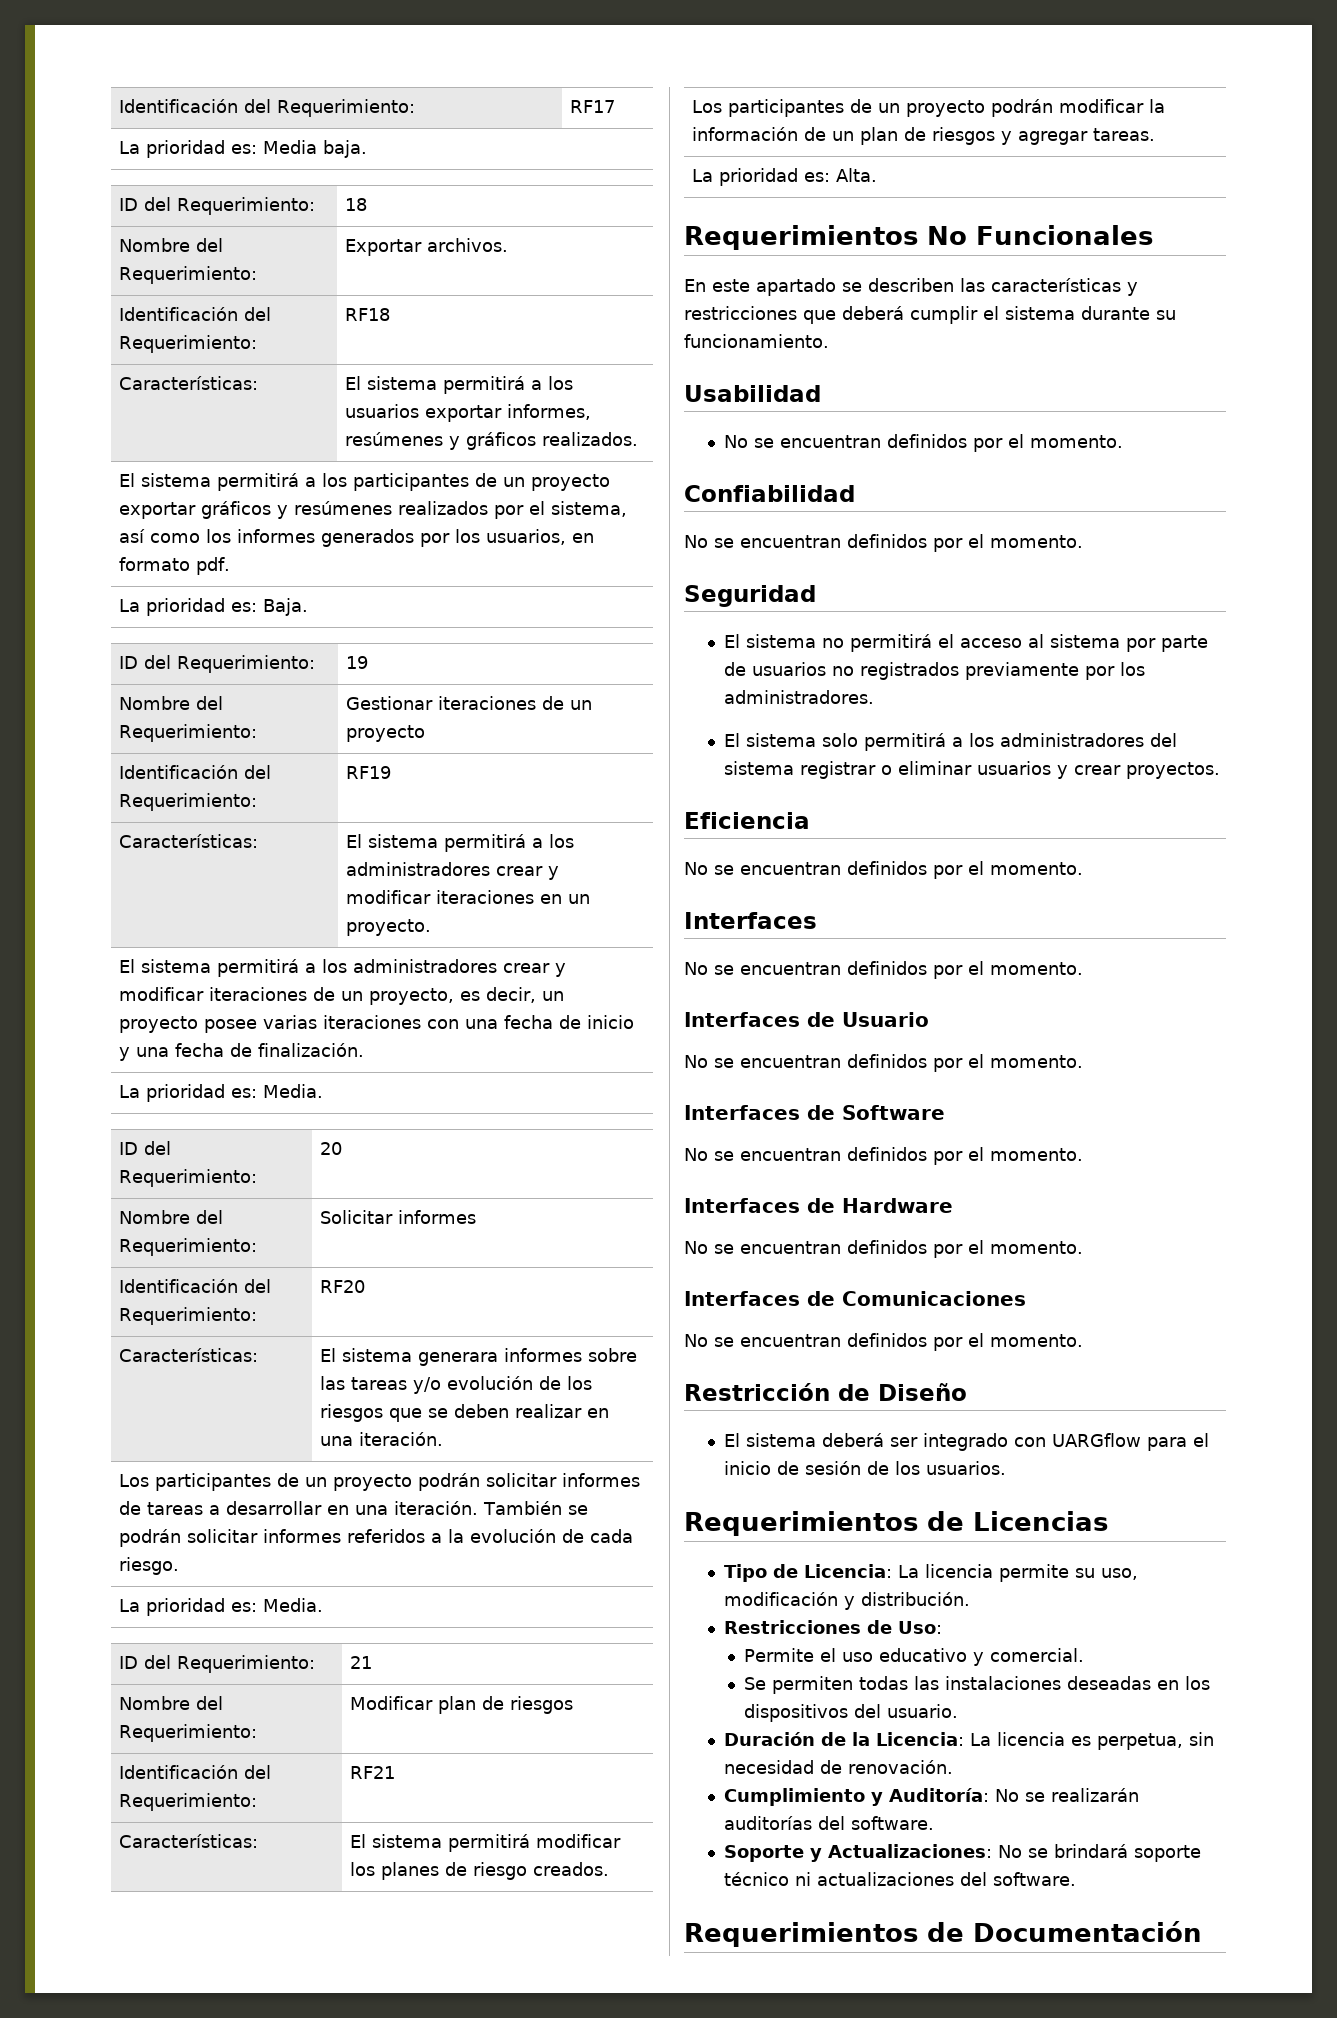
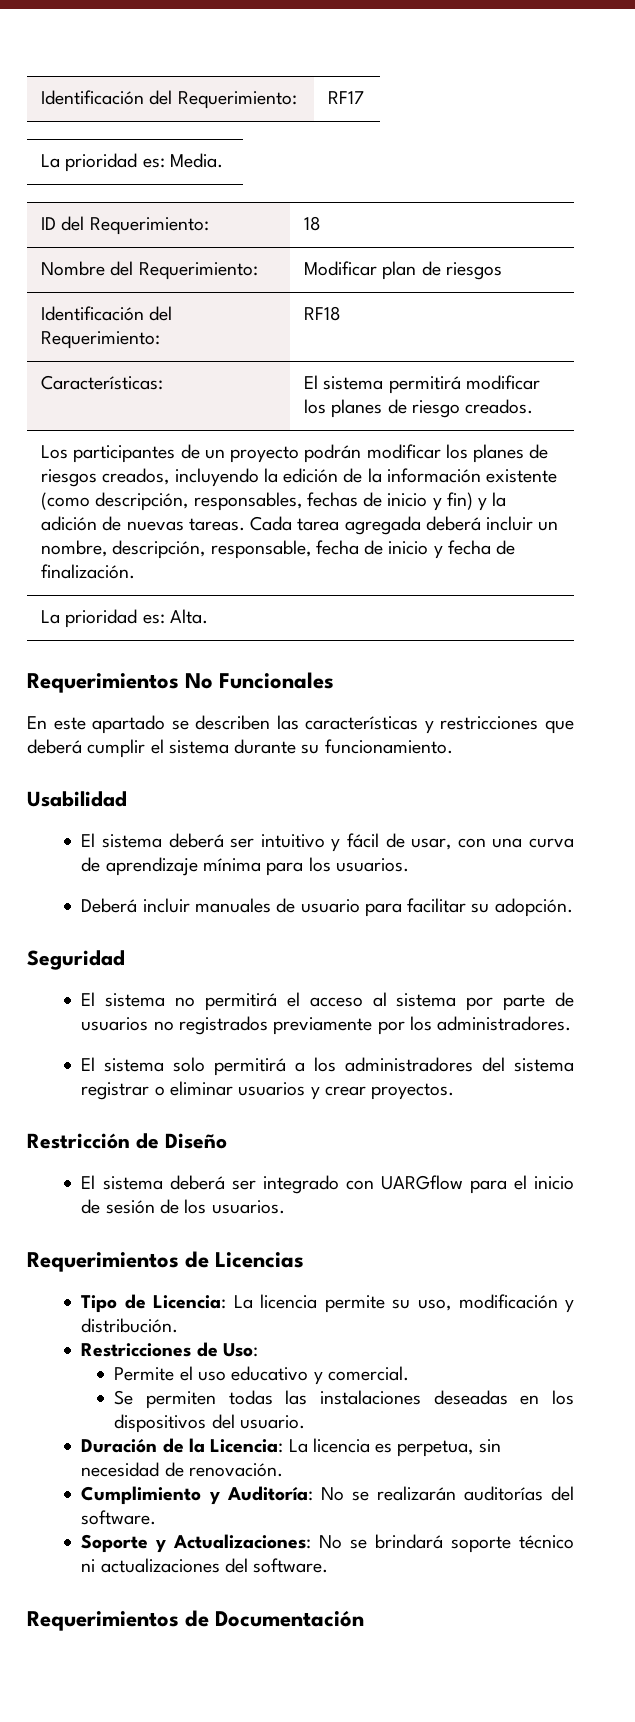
[118,140,367,158] [118,197,315,215] [344,198,367,211] [118,238,223,252] [118,266,257,284] [344,238,508,256] [118,307,271,321] [118,335,257,353] [344,308,390,321] [118,376,258,390] [344,376,573,394] [344,404,591,422] [344,432,638,450] [118,473,610,491] [118,501,627,519] [118,529,594,547] [118,557,230,575] [118,598,308,616] [118,655,315,673] [345,656,368,669] [118,696,223,710] [118,724,257,742] [345,696,592,710] [345,725,425,742] [118,765,271,779] [118,793,257,811] [345,766,391,779] [118,834,258,848] [345,834,574,852] [345,862,559,880] [345,890,590,904] [345,919,431,936] [118,959,566,977] [118,987,564,1005] [118,1015,634,1033] [118,1043,364,1061] [118,1084,323,1102] [118,1141,171,1155] [118,1169,257,1187] [319,1142,342,1155] [118,1210,223,1224] [118,1238,257,1256] [319,1210,476,1224] [118,1279,271,1293] [118,1307,257,1325] [319,1280,365,1293] [118,1348,258,1362] [319,1348,637,1366] [319,1376,592,1394] [319,1404,609,1422] [319,1432,443,1446] [118,1473,640,1491] [118,1501,588,1515] [118,1529,633,1547] [118,1557,179,1575] [118,1598,323,1616] [118,1655,315,1673] [349,1656,372,1669] // La prioridad es: Media baja. // ID del Requerimiento: | 18 // Nombre del Requerimiento: | Exportar archivos. // Identificación del Requerimiento: | RF18 // Características: | El sistema permitirá a los usuarios exportar informes, resúmenes y gráficos realizados. // El sistema permitirá a los participantes de un proyecto exportar gráficos y resúmenes realizados por el sistema, así como los informes generados por los usuarios, en formato pdf. // La prioridad es: Baja. // ID del Requerimiento: | 19 // Nombre del Requerimiento: | Gestionar iteraciones de un proyecto // Identificación del Requerimiento: | RF19 // Características: | El sistema permitirá a los administradores crear y modificar iteraciones en un proyecto. // El sistema permitirá a los administradores crear y modificar iteraciones de un proyecto, es decir, un proyecto posee varias iteraciones con una fecha de inicio y una fecha de finalización. // La prioridad es: Media. // ID del Requerimiento: | 20 // Nombre del Requerimiento: | Solicitar informes // Identificación del Requerimiento: | RF20 // Características: | El sistema generara informes sobre las tareas y/o evolución de los riesgos que se deben realizar en una iteración. // Los participantes de un proyecto podrán solicitar informes de tareas a desarrollar en una iteración. También se podrán solicitar informes referidos a la evolución de cada riesgo. // La prioridad es: Media. // ID del Requerimiento: | 21 -> [41,153,223,172] [41,216,209,235] [304,216,322,231] // La prioridad es: Media. // ID del Requerimiento: | 18
[349,1766,395,1779] RF21 -> [304,306,342,321] RF18
[1148,99,1165,113] [691,127,1155,145] la información de un plan de riesgos y agregar tareas. -> [445,444,549,463] [41,468,558,487] [41,492,507,511] [41,516,559,535] [41,540,516,559] [41,564,136,579] los planes de riesgos creados, incluyendo la edición de la información existente (como descripción, responsables, fechas de inicio y fin) y la adición de nuevas tareas. Cada tarea agregada deberá incluir un nombre, descripción, responsable, fecha de inicio y fecha de finalización.
[723,434,1123,452] [684,485,855,502] [684,534,1083,552] No se encuentran definidos por el momento. // Confiabilidad // No se encuentran definidos por el momento. -> [81,833,575,852] [81,857,409,876] [81,898,573,917] El sistema deberá ser intuitivo y fácil de usar, con una curva de aprendizaje mínima para los usuarios. // Deberá incluir manuales de usuario para facilitar su adopción.
[684,812,810,829] [684,861,1083,879] [684,912,817,929] [684,961,1083,979] [684,1012,929,1027] [684,1054,1083,1072] [684,1105,945,1120] [684,1147,1083,1165] [684,1198,953,1213] [684,1240,1083,1258] [684,1291,1026,1306] [684,1333,1083,1351] // Eficiencia // No se encuentran definidos por el momento. // Interfaces // No se encuentran definidos por el momento. // Interfaces de Usuario // No se encuentran definidos por el momento. // Interfaces de Software // No se encuentran definidos por el momento. // Interfaces de Hardware // No se encuentran definidos por el momento. // Interfaces de Comunicaciones // No se encuentran definidos por el momento. -> (455, 1091) none

